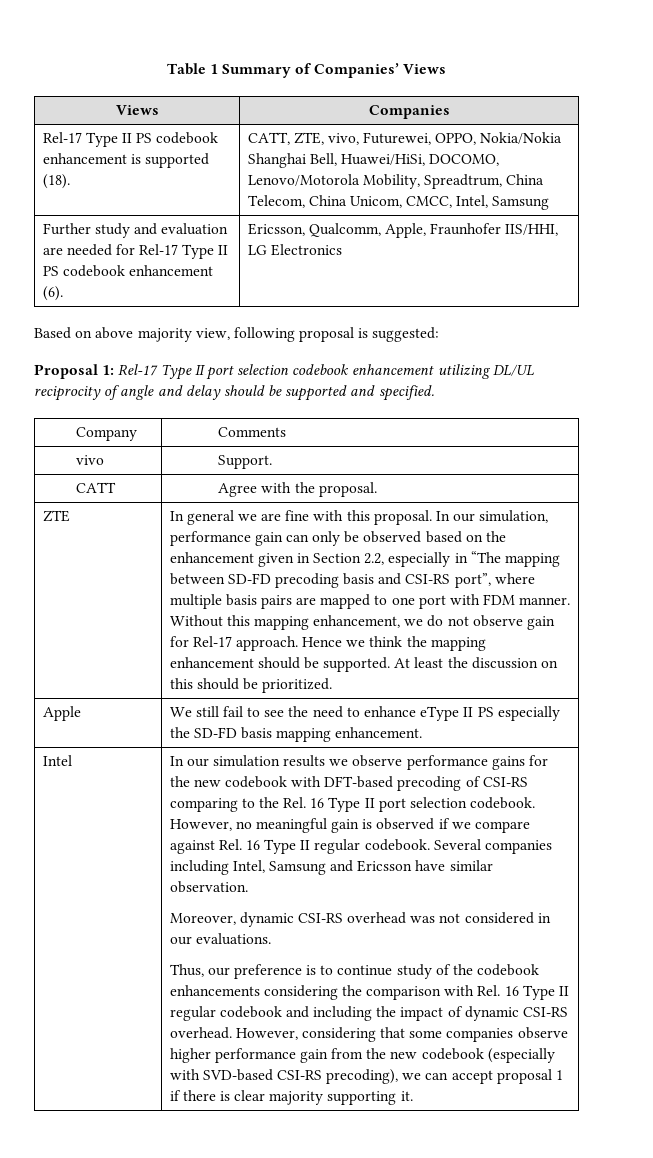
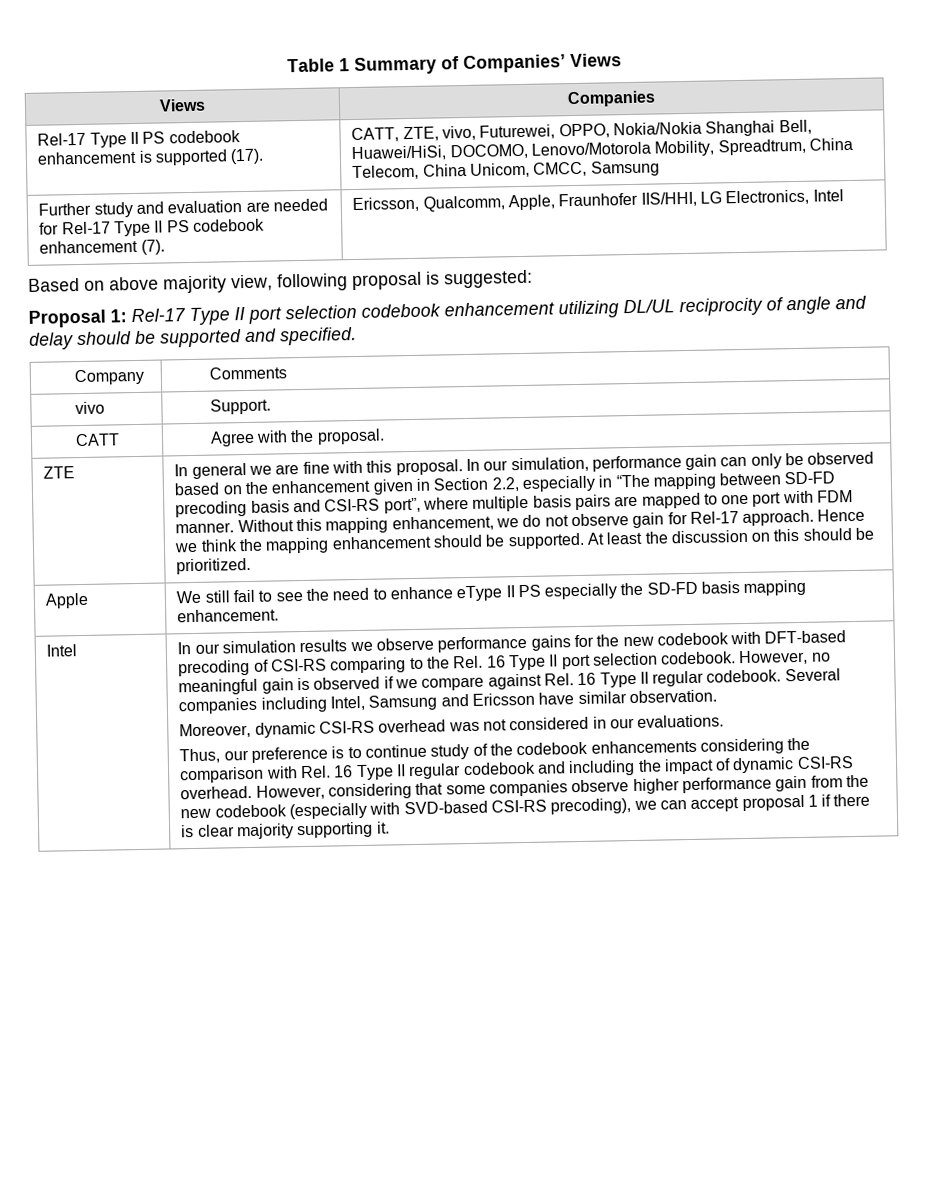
[42,174,70,189] (18). -> [230,148,265,165] (17).
[456,195,489,208] Intel, -> (588, 169) none
[42,286,63,301] (6). -> [140,239,165,255] (7).
[270,244,342,256] Electronics -> [725,189,844,206] Electronics, Intel

